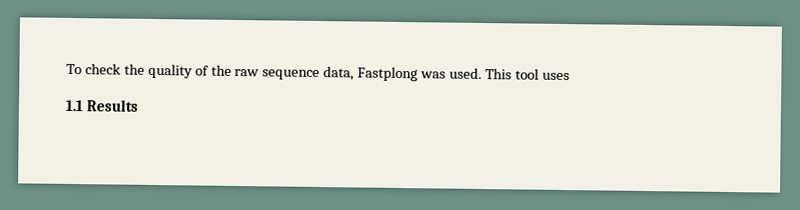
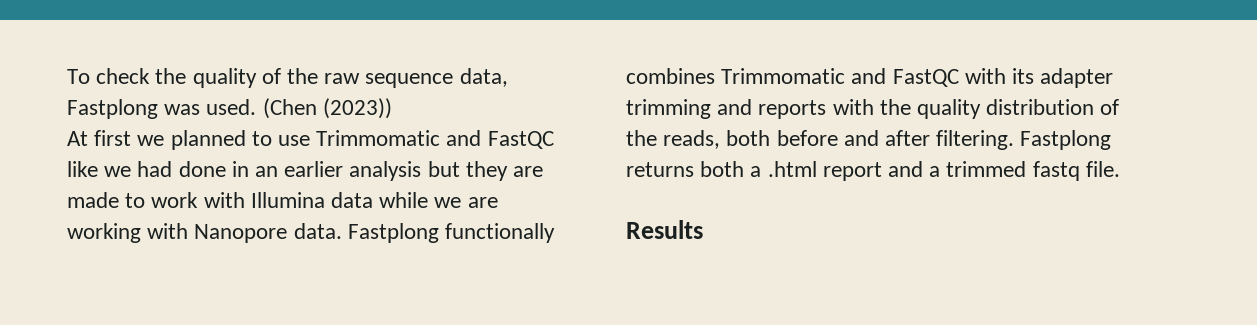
[484,68,570,81] [65,99,84,112] This tool uses // 1.1 -> [262,98,392,119] [67,130,554,150] [67,161,544,181] [67,192,498,208] [67,223,556,243] [626,68,1114,88] [626,99,1120,119] [626,130,1112,150] [626,161,1120,181] (Chen (2023)) // At first we planned to use Trimmomatic and FastQC like we had done in an earlier analysis but they are made to work with Illumina data while we are working with Nanopore data. Fastplong functionally combines Trimmomatic and FastQC with its adapter trimming and reports with the quality distribution of the reads, both before and after filtering. Fastplong returns both a .html report and a trimmed fastq file. //

